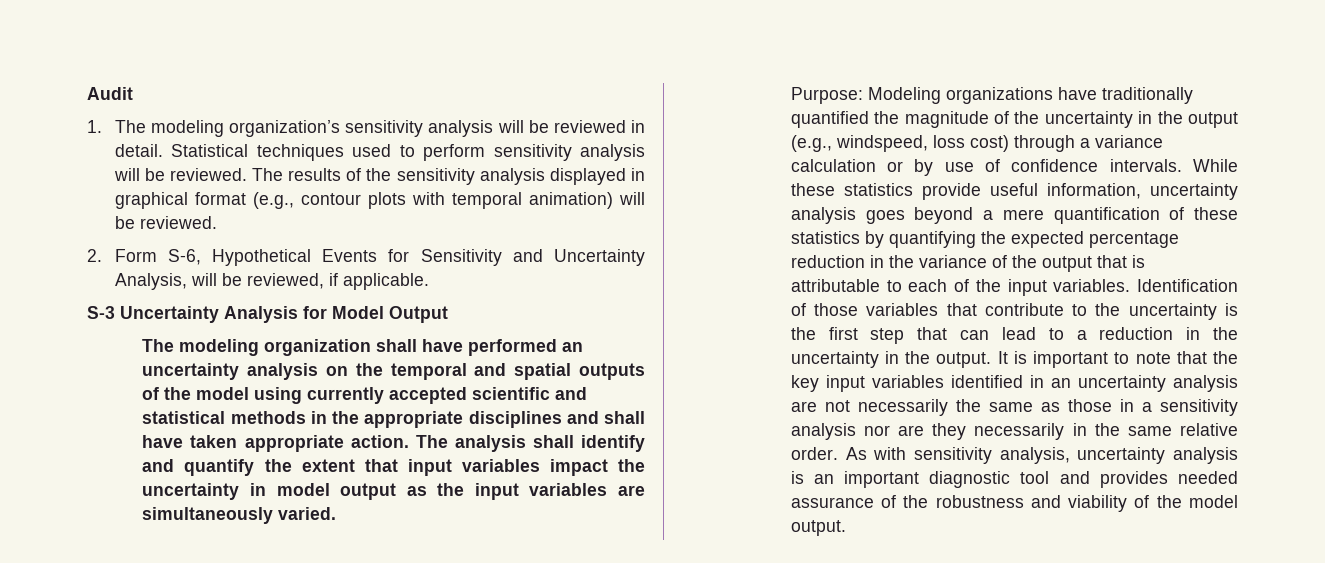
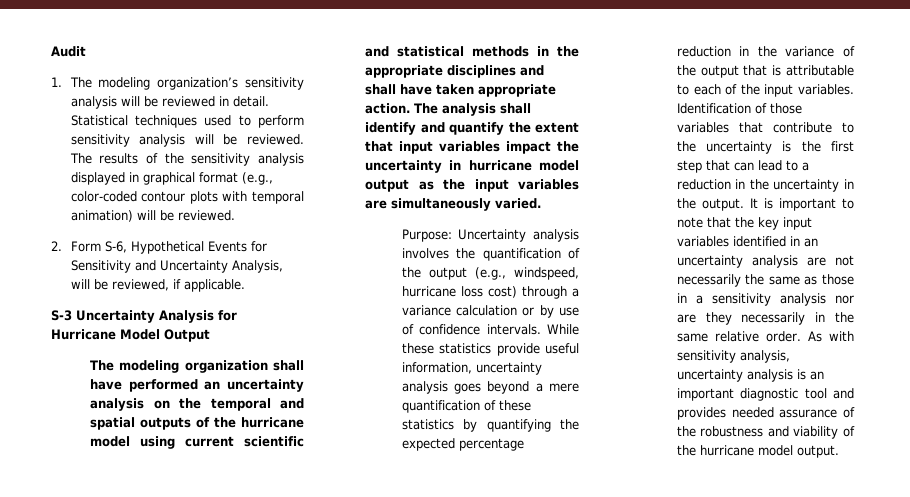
(294, 200) none -> [70,191,137,202] color-coded
(327, 312) none -> [51,329,116,340] Hurricane
(192, 393) none -> [241,417,304,428] hurricane
[307,387,468,404] currently accepted -> [185,436,235,447] current
(266, 489) none -> [468,160,532,171] hurricane
[867,87,1193,104] [790,111,1153,128] Modeling organizations have traditionally quantified the magnitude of the uncertainty in -> [458,229,579,242] [401,248,580,261] Uncertainty analysis involves the quantification of
(928, 143) none -> [401,286,456,297] hurricane
(1182, 501) none -> [699,445,754,456] hurricane

